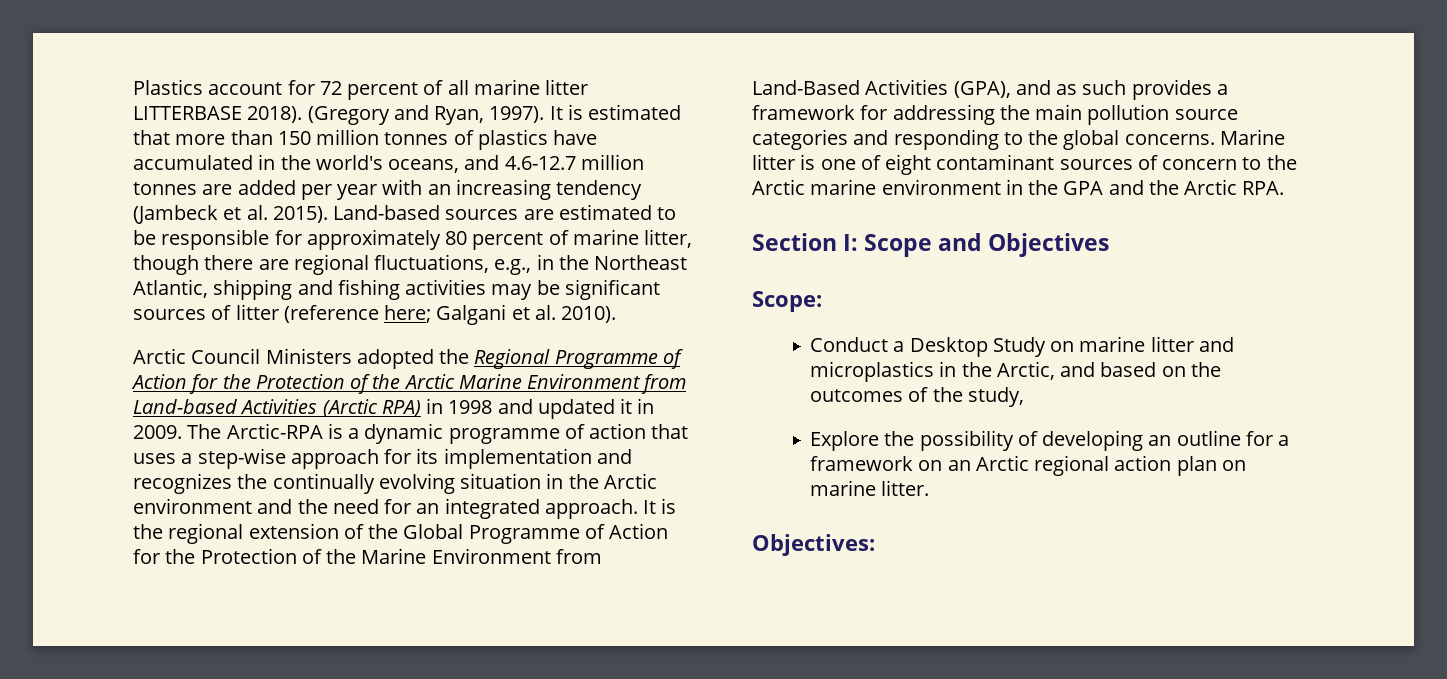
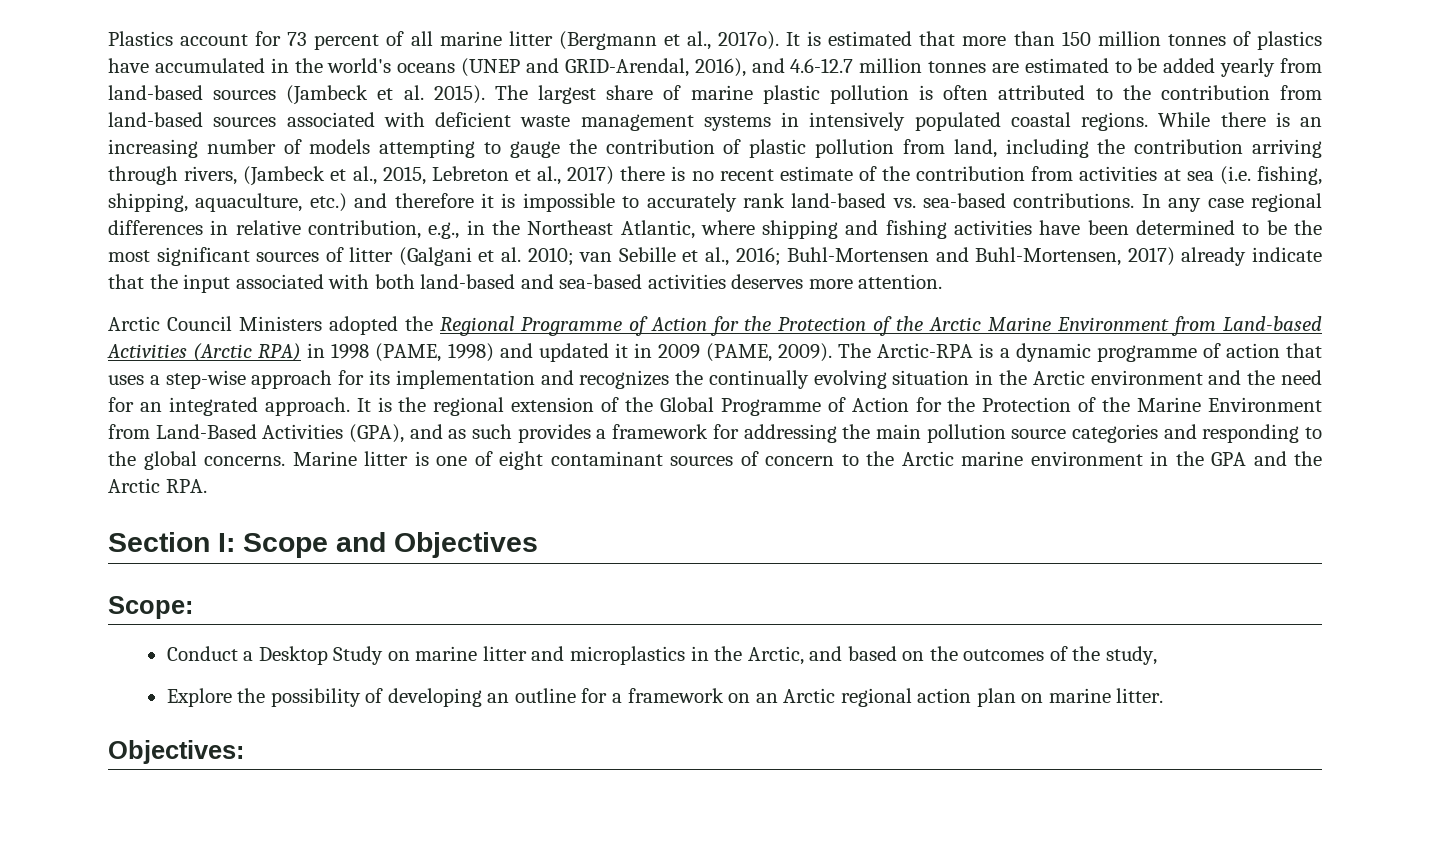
[319,81,342,95] 72 -> [287,32,308,46] 73
[133,105,545,125] LITTERBASE 2018). (Gregory and Ryan, 1997). -> [558,31,780,50] (Bergmann et al., 2017o).
[388,159,460,173] oceans, -> [397,58,746,77] oceans (UNEP and GRID-Arendal, 2016),
[237,179,643,200] [133,204,677,224] [133,229,693,250] [133,254,490,275] added per year with an increasing tendency (Jambeck et al. 2015). Land-based sources are estimated to be responsible for approximately 80 percent of marine litter, though there are regional fluctuations, -> [1024,58,1322,77] [108,85,1322,105] [108,112,1322,131] [108,139,1323,158] [108,166,1323,186] [108,193,1323,212] [108,220,421,239] estimated to be added yearly from land-based sources (Jambeck et al. 2015). The largest share of marine plastic pollution is often attributed to the contribution from land-based sources associated with deficient waste management systems in intensively populated coastal regions. While there is an increasing number of models attempting to gauge the contribution of plastic pollution from land, including the contribution arriving through rivers, (Jambeck et al., 2015, Lebreton et al., 2017) there is no recent estimate of the contribution from activities at sea (i.e. fishing, shipping, aquaculture, etc.) and therefore it is impossible to accurately rank land-based vs. sea-based contributions. In any case regional differences in relative contribution,
(208, 288) none -> [700,220,755,235] where
[491,279,660,300] [133,304,617,325] may be significant sources of litter (reference here; Galgani et al. 2010). -> [1039,220,1322,235] [108,247,1322,266] [108,274,943,293] have been determined to be the most significant sources of litter (Galgani et al. 2010; van Sebille et al., 2016; Buhl-Mortensen and Buhl-Mortensen, 2017) already indicate that the input associated with both land-based and sea-based activities deserves more attention.
(493, 407) none -> [375,343,494,362] (PAME, 1998)
[133,425,182,439] 2009. -> [658,343,833,362] 2009 (PAME, 2009).

